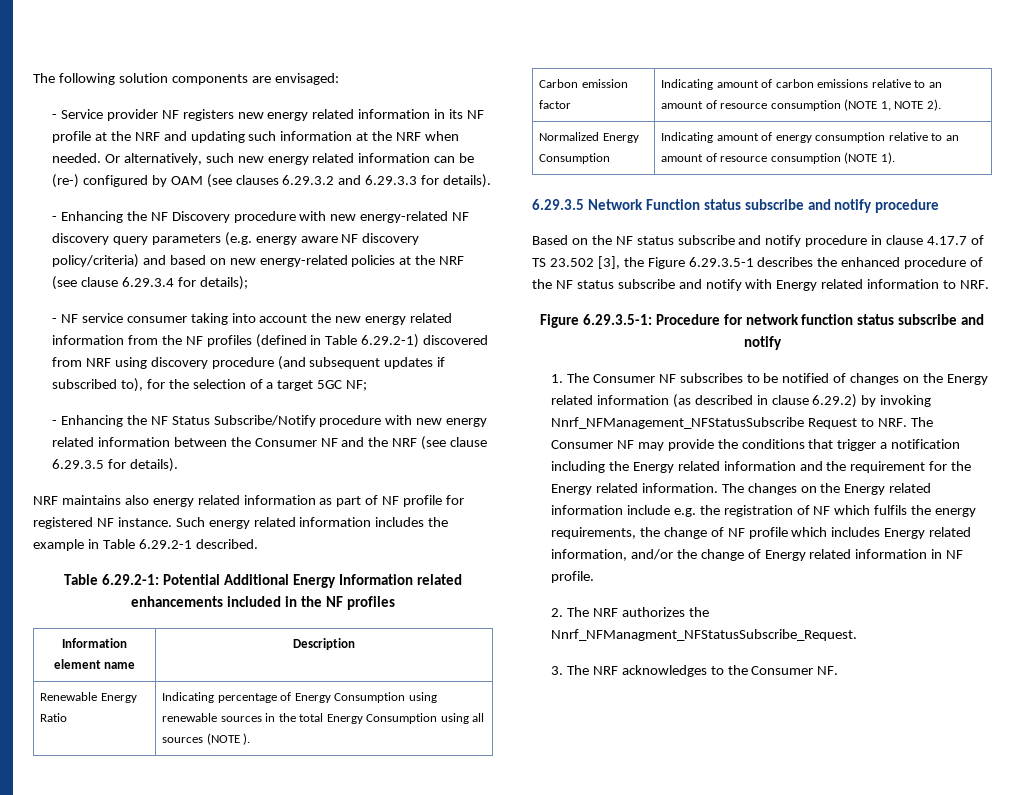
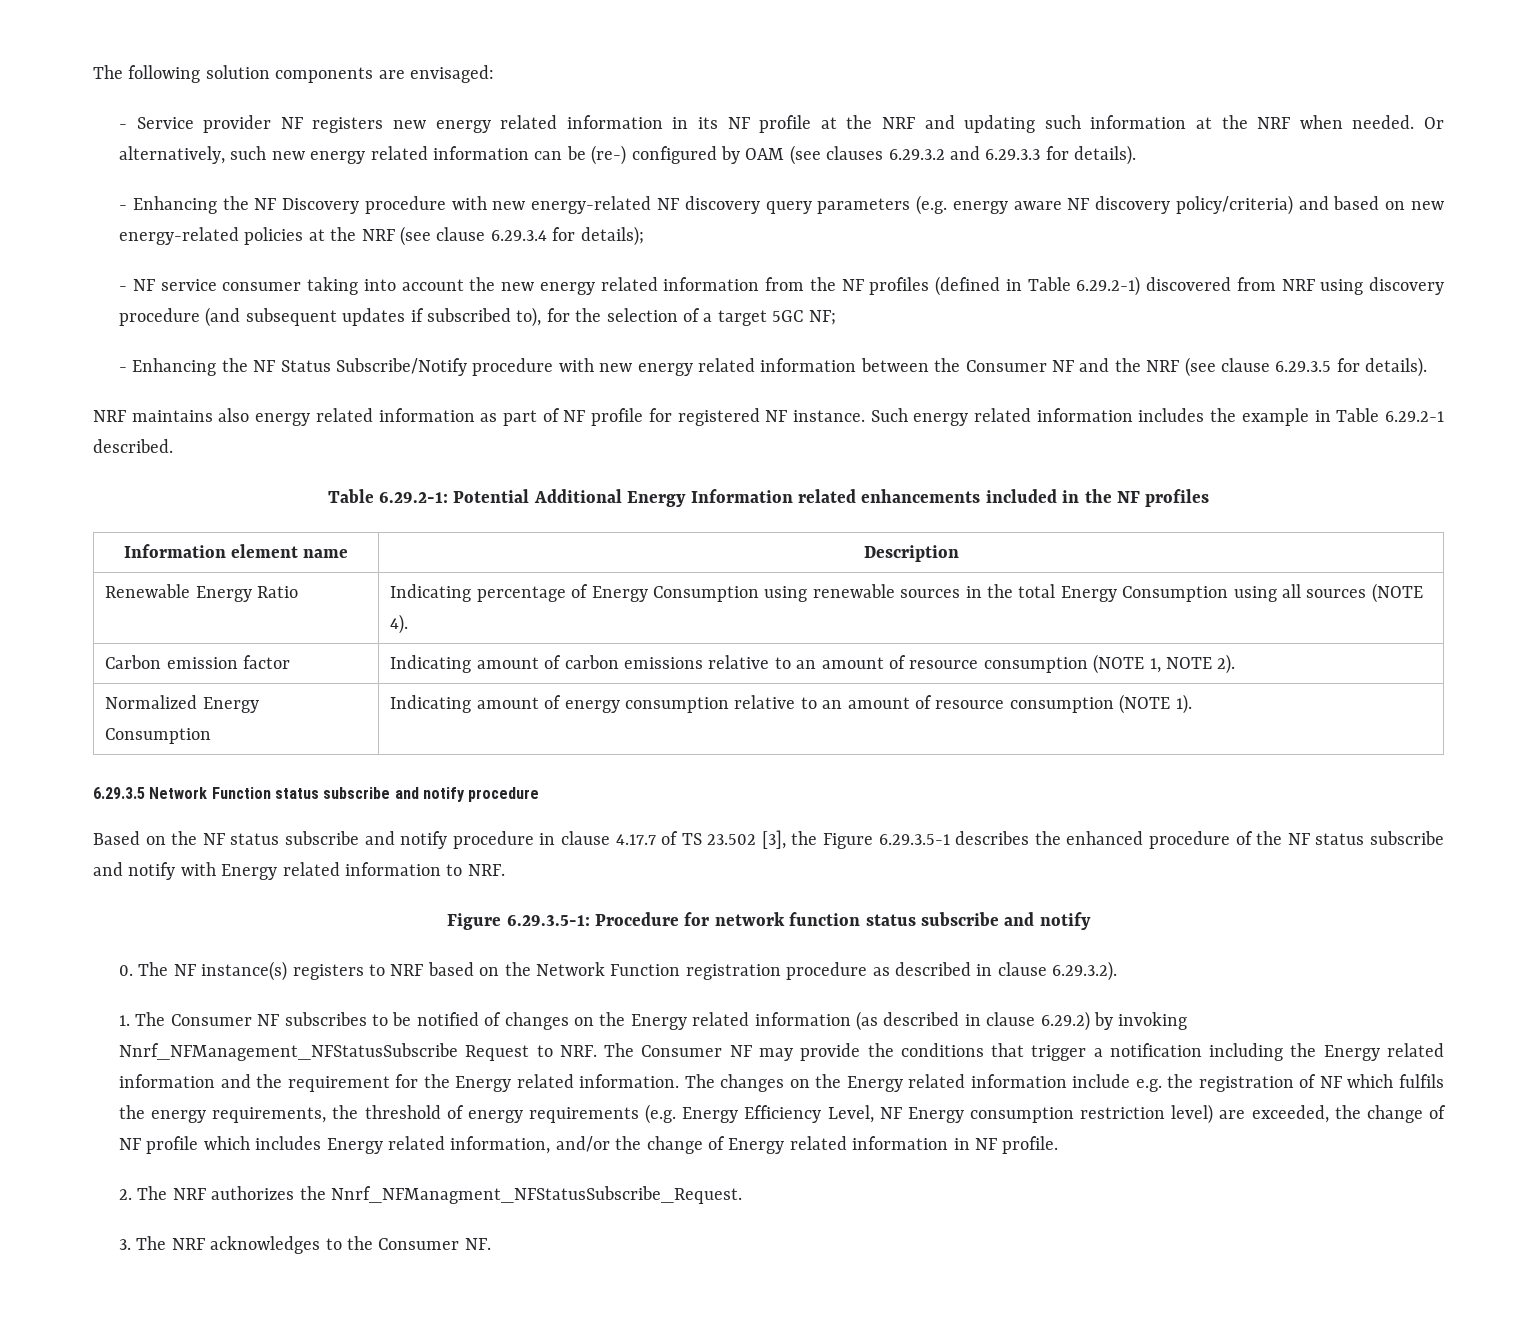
[243,733,251,745] ). -> [390,614,409,634] 4).
(782, 343) none -> [119,961,1118,981] // 0. The NF instance(s) registers to NRF based on the Network Function registration procedure as described in clause 6.29.3.2).
(660, 532) none -> [364,1104,1361,1124] threshold of energy requirements (e.g. Energy Efficiency Level, NF Energy consumption restriction level) are exceeded, the

